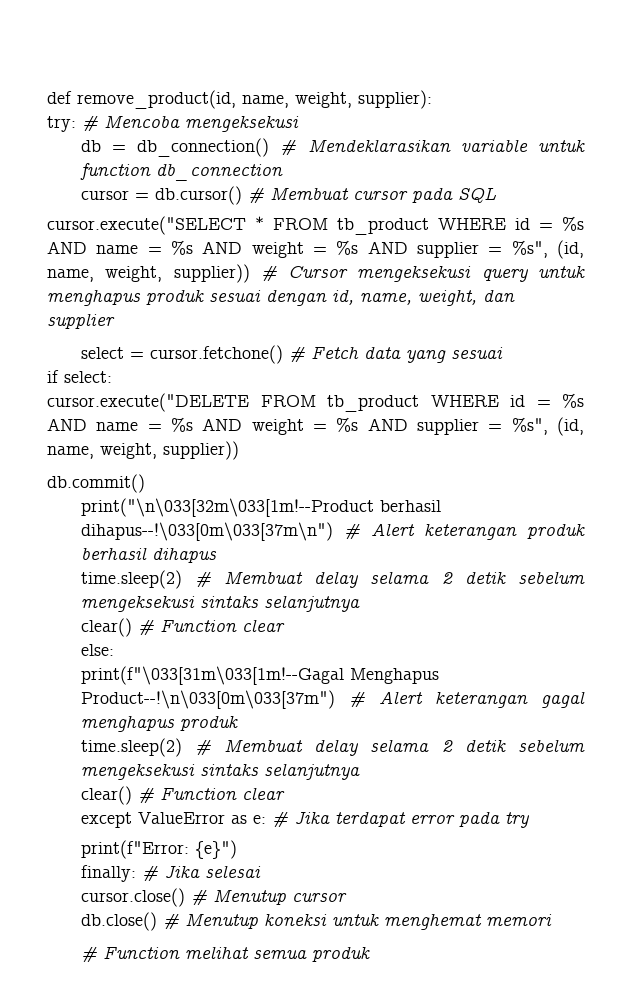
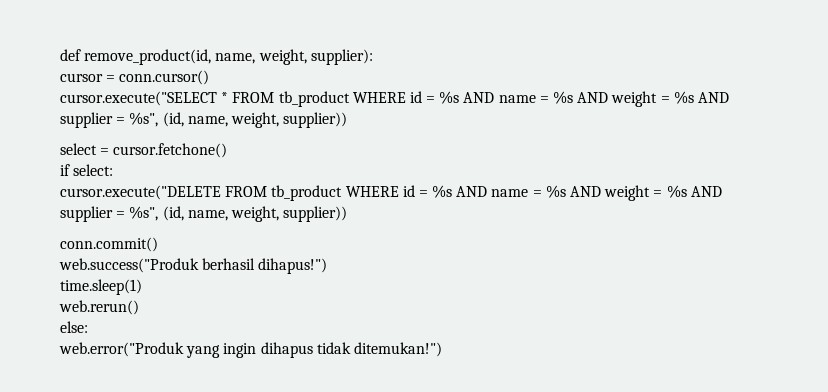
[47,115,299,132] [80,138,585,157] [79,163,283,181] [80,186,497,205] try: # Mencoba mengeksekusi // db = db_connection() # Mendeklarasikan variable untuk function db_connection // cursor = db.cursor() # Membuat cursor pada SQL -> [60,70,210,85] cursor = conn.cursor()
[260,266,585,282] [47,289,515,306] [47,313,115,329] [80,345,503,364] # Cursor mengeksekusi query untuk menghapus produk sesuai dengan id, name, weight, dan supplier // select = cursor.fetchone() # Fetch data yang sesuai -> [60,143,228,158] // select = cursor.fetchone()
[47,474,145,493] [80,498,441,517] [80,522,585,541] [80,547,217,563] [80,570,585,589] [80,595,360,612] [80,618,285,637] [80,644,114,656] [80,666,439,685] [80,690,585,709] [80,715,238,732] [80,738,585,757] [80,763,360,780] [80,786,285,805] [80,811,529,828] [80,840,237,859] [80,865,261,882] [80,888,347,907] [80,912,552,931] [80,946,370,962] db.commit() // print("\n\033[32m\033[1m!--Product berhasil dihapus--!\033[0m\033[37m\n") # Alert keterangan produk berhasil dihapus // time.sleep(2) # Membuat delay selama 2 detik sebelum mengeksekusi sintaks selanjutnya // clear() # Function clear // else: // print(f"\033[31m\033[1m!--Gagal Menghapus Product--!\n\033[0m\033[37m") # Alert keterangan gagal menghapus produk // time.sleep(2) # Membuat delay selama 2 detik sebelum mengeksekusi sintaks selanjutnya // clear() # Function clear // except ValueError as e: # Jika terdapat error pada try // print(f"Error: {e}") // finally: # Jika selesai // cursor.close() # Menutup cursor // db.close() # Menutup koneksi untuk menghemat memori // # Function melihat semua produk -> [60,237,158,252] [59,258,328,274] [60,279,142,295] [59,300,139,315] [60,321,88,333] [59,342,442,358] conn.commit() // web.success("Produk berhasil dihapus!") // time.sleep(1) // web.rerun() // else: // web.error("Produk yang ingin dihapus tidak ditemukan!")

